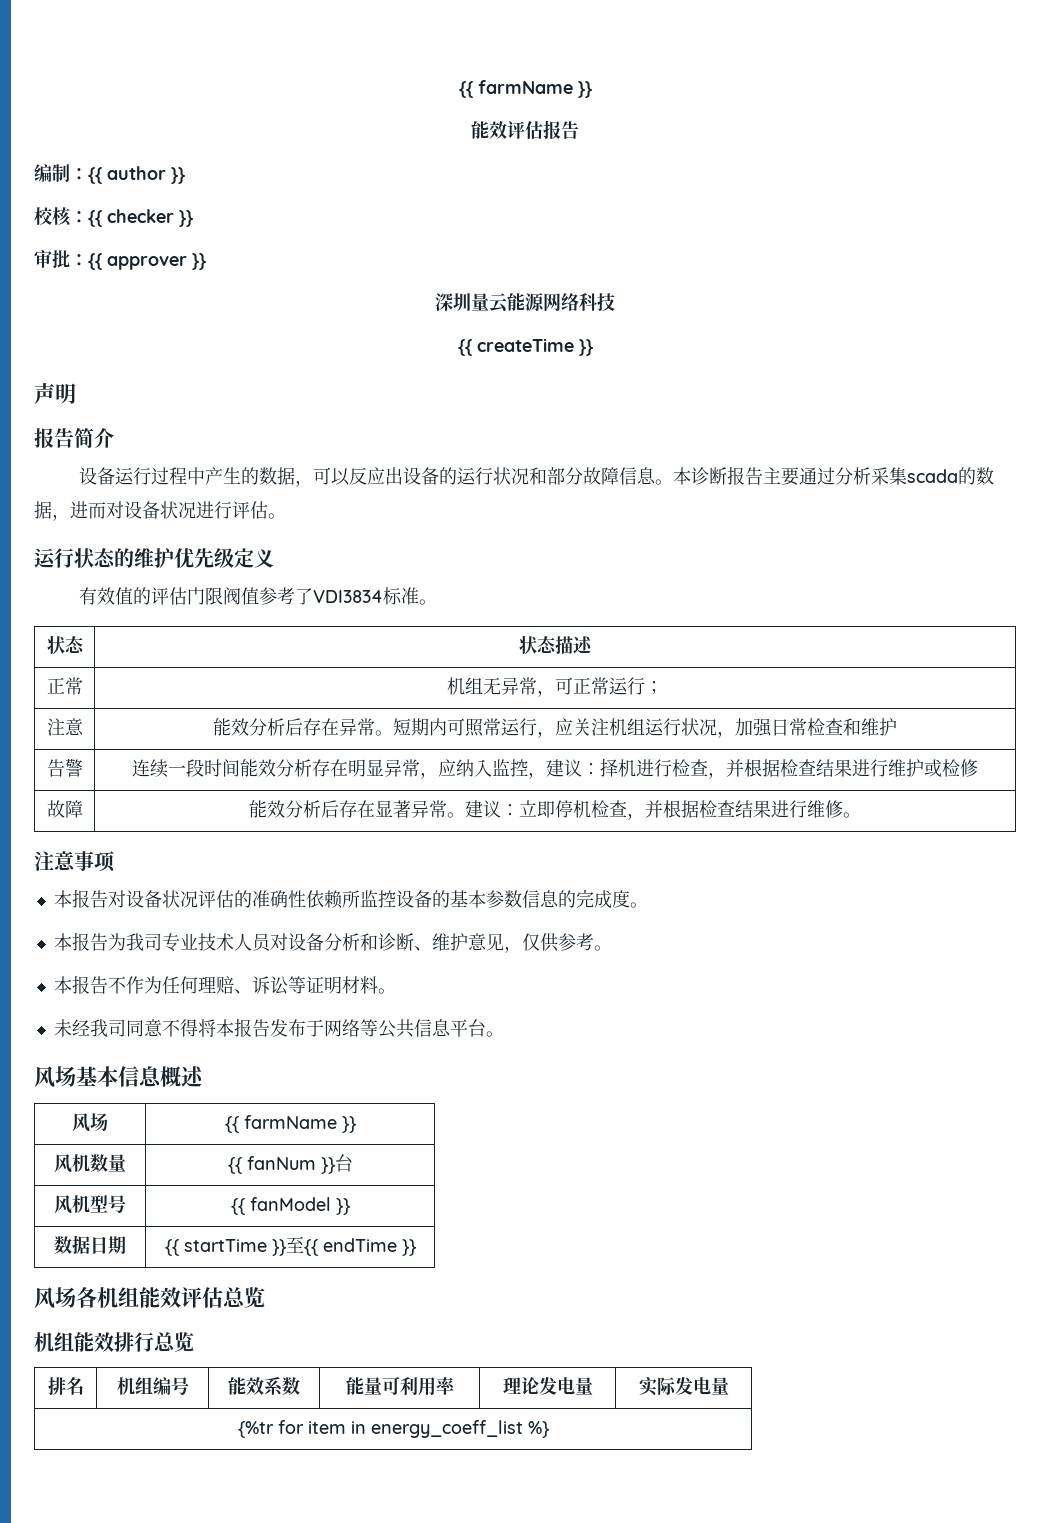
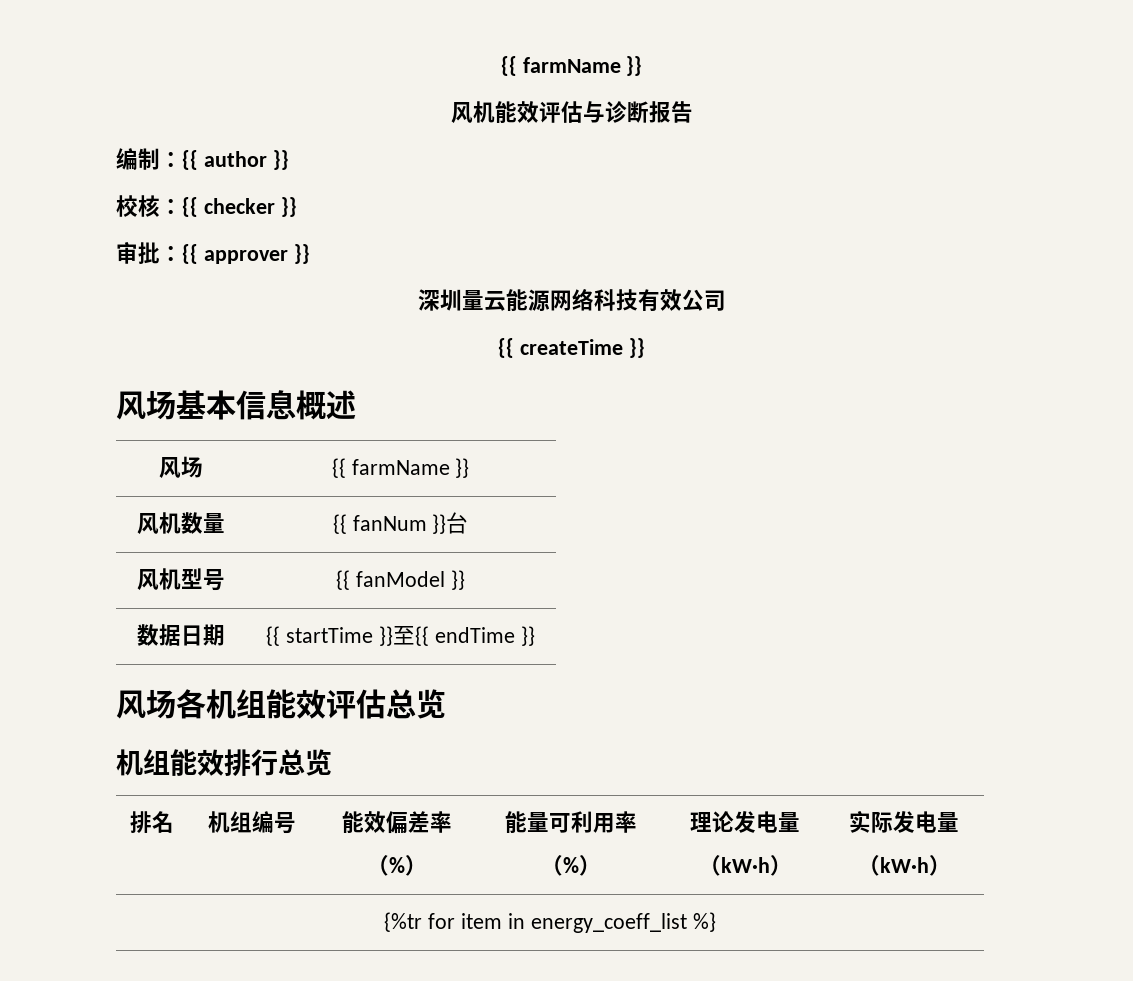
[458,80,593,98] [471,121,543,139] {{ farmName }} // 能效评估 -> [500,56,643,76] [450,101,649,124] {{ farmName }} // 风机能效评估与诊断
(615, 302) none -> [637,289,726,311] 有效公司
[34,383,76,404] [34,428,114,448] [79,466,995,487] [34,501,286,521] [34,548,274,568] [79,587,438,605] [46,635,85,654] [519,635,593,654] [46,677,83,695] [447,677,663,697] [46,718,84,736] [213,718,897,738] [46,758,83,777] [132,758,978,779] [46,800,83,818] [249,800,861,820] [34,851,115,872] [53,889,648,909] [53,932,612,953] [53,975,396,995] [53,1018,504,1038] // 声明 // 报告简介 // 设备运行过程中产生的数据，可以反应出设备的运行状况和部分故障信息。本诊断报告主要通过分析采集scada的数据，进而对设备状况进行评估。 // 运行状态的维护优先级定义 // 有效值的评估门限阀值参考了VDI3834标准。 // 状态 | 状态描述 // 正常 | 机组无异常，可正常运行； // 注意 | 能效分析后存在异常。短期内可照常运行，应关注机组运行状况，加强日常检查和维护 // 告警 | 连续一段时间能效分析存在明显异常，应纳入监控，建议：择机进行检查，并根据检查结果进行维护或检修 // 故障 | 能效分析后存在显著异常。建议：立即停机检查，并根据检查结果进行维修。 // 注意事项 // 本报告对设备状况评估的准确性依赖所监控设备的基本参数信息的完成度。 // 本报告为我司专业技术人员对设备分析和诊断、维护意见，仅供参考。 // 本报告不作为任何理赔、诉讼等证明材料。 // 未经我司同意不得将本报告发布于网络等公共信息平台。 -> (645, 348) none
[264,1376,300,1396] 系数 -> [385,811,452,834] [366,855,427,876] 偏差率 // （%）
(455, 1386) none -> [541,855,601,876] // （%）
(593, 1386) none -> [698,855,792,876] // （kW·h）
(729, 1386) none -> [857,855,951,876] // （kW·h）

